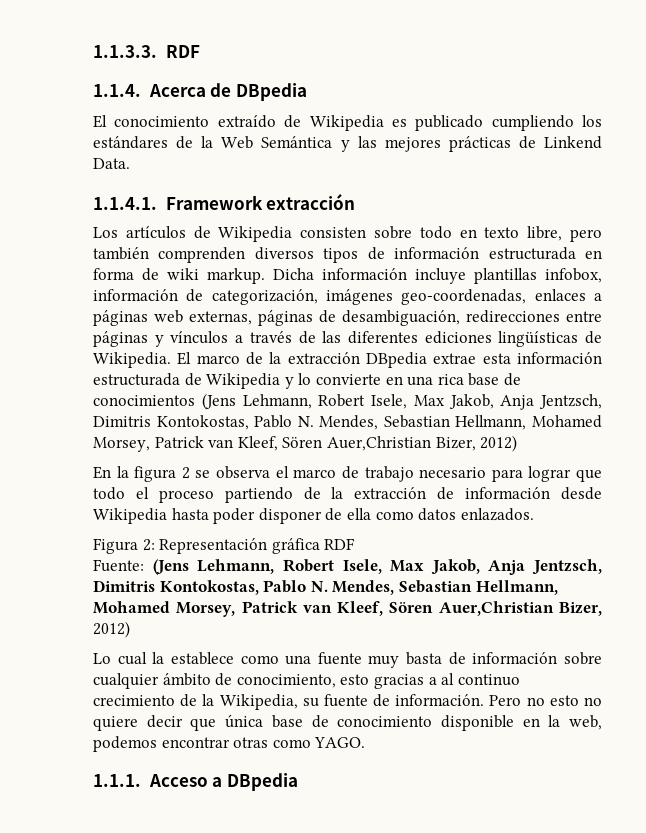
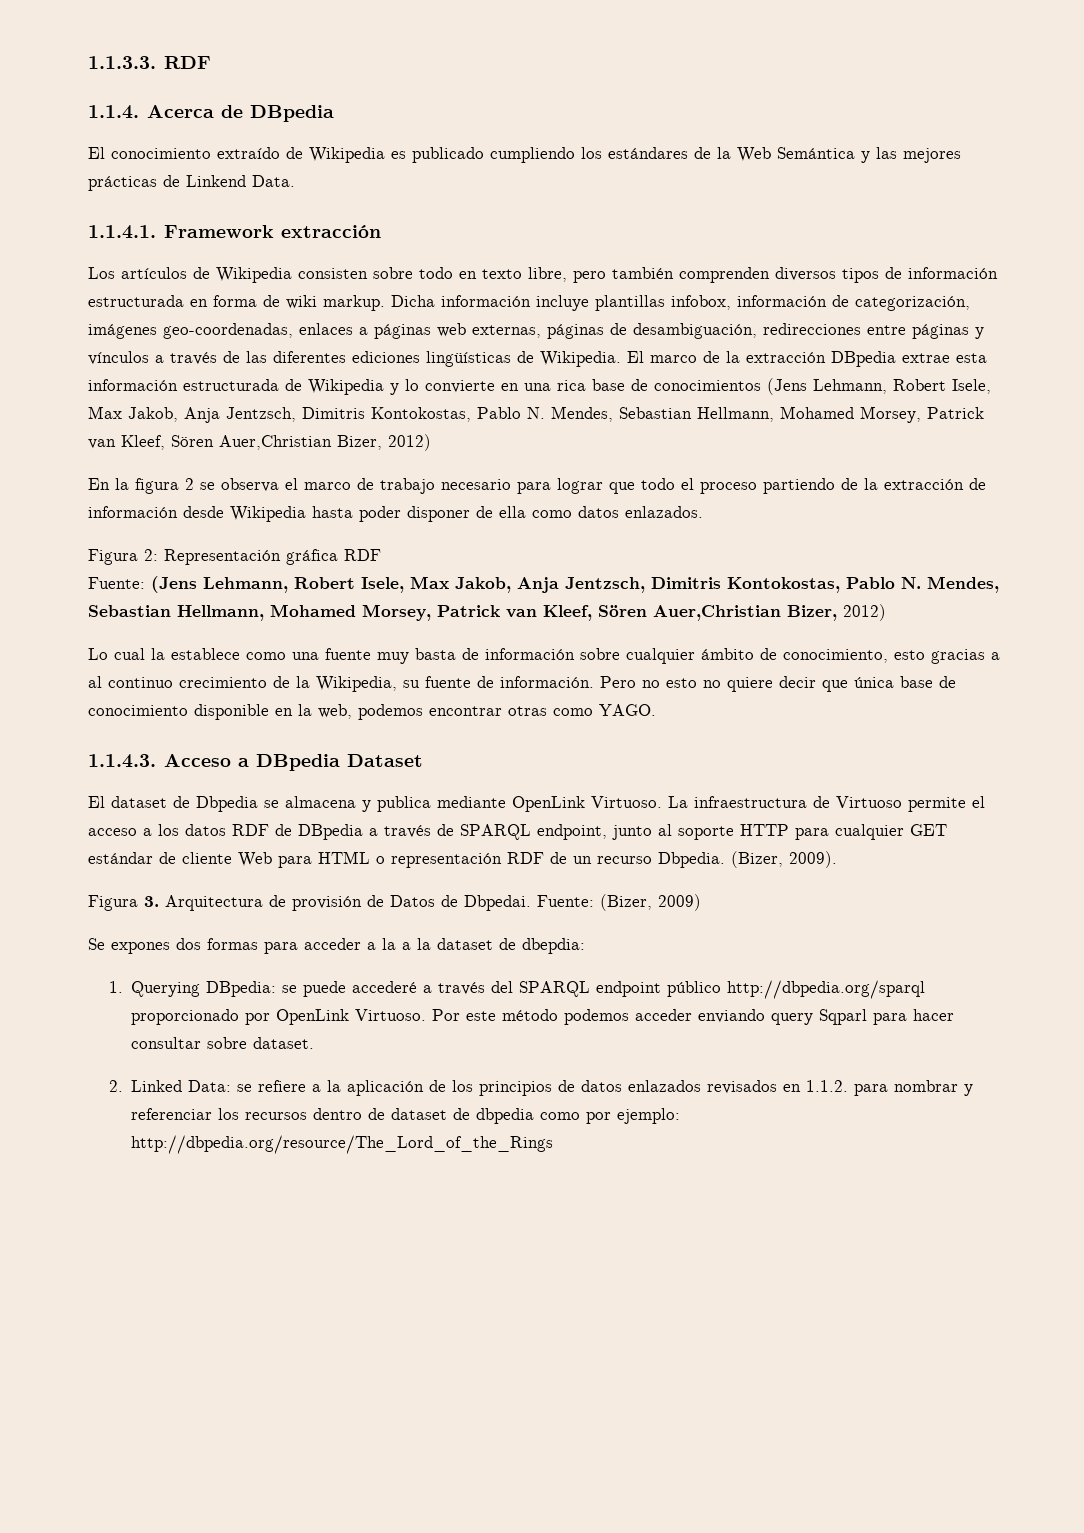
[93,774,141,787] 1.1.1. -> [88,754,156,768] 1.1.4.3.
(298, 782) none -> [347,754,424,767] [88,796,985,812] [88,824,947,840] [88,851,837,868] [88,894,701,911] [88,938,585,954] [108,980,926,999] [131,1009,955,1025] [131,1037,315,1049] [108,1080,974,1096] [131,1108,681,1124] [131,1135,554,1154] Dataset // El dataset de Dbpedia se almacena y publica mediante OpenLink Virtuoso. La infraestructura de Virtuoso permite el acceso a los datos RDF de DBpedia a través de SPARQL endpoint, junto al soporte HTTP para cualquier GET estándar de cliente Web para HTML o representación RDF de un recurso Dbpedia. (Bizer, 2009). // Figura 3. Arquitectura de provisión de Datos de Dbpedai. Fuente: (Bizer, 2009) // Se expones dos formas para acceder a la a la dataset de dbepdia: // 1. Querying DBpedia: se puede accederé a través del SPARQL endpoint público http://dbpedia.org/sparql proporcionado por OpenLink Virtuoso. Por este método podemos acceder enviando query Sqparl para hacer consultar sobre dataset. // 2. Linked Data: se refiere a la aplicación de los principios de datos enlazados revisados en 1.1.2. para nombrar y referenciar los recursos dentro de dataset de dbpedia como por ejemplo: http://dbpedia.org/resource/The_Lord_of_the_Rings

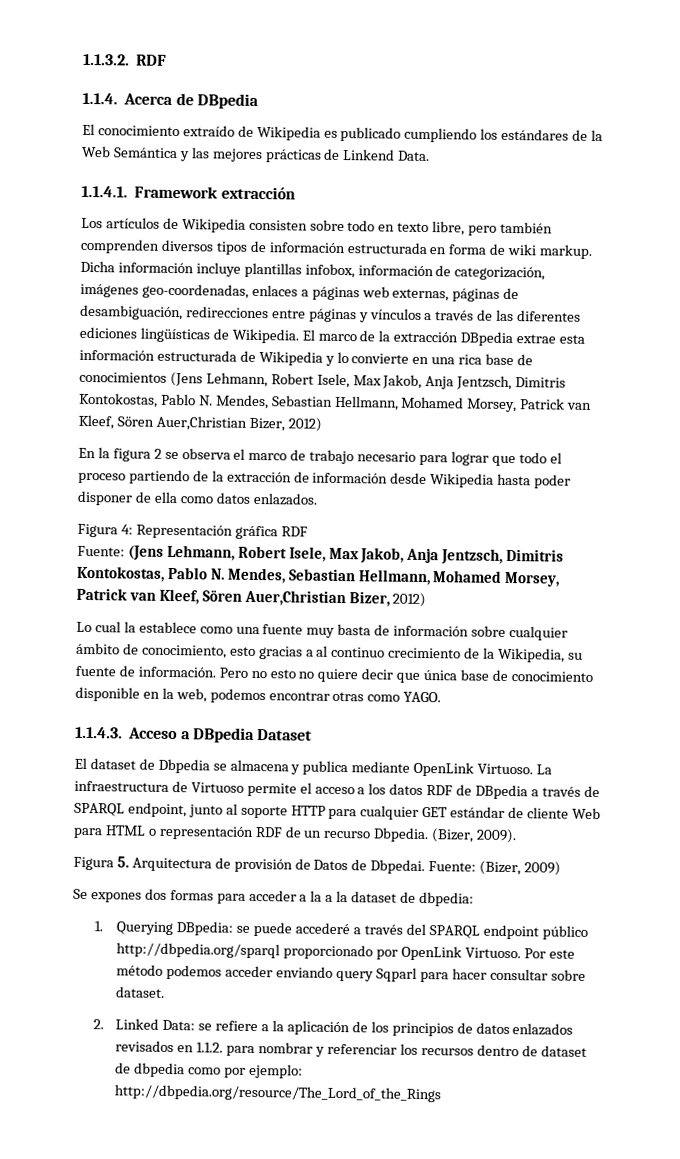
[88,56,156,69] 1.1.3.3. -> [83,53,130,66] 1.1.3.2.
[144,549,158,561] 2: -> [120,524,133,535] 4:
[144,896,159,907] 3. -> [116,856,129,868] 5.
[522,938,585,954] dbepdia: -> [418,891,474,907] dbpedia:

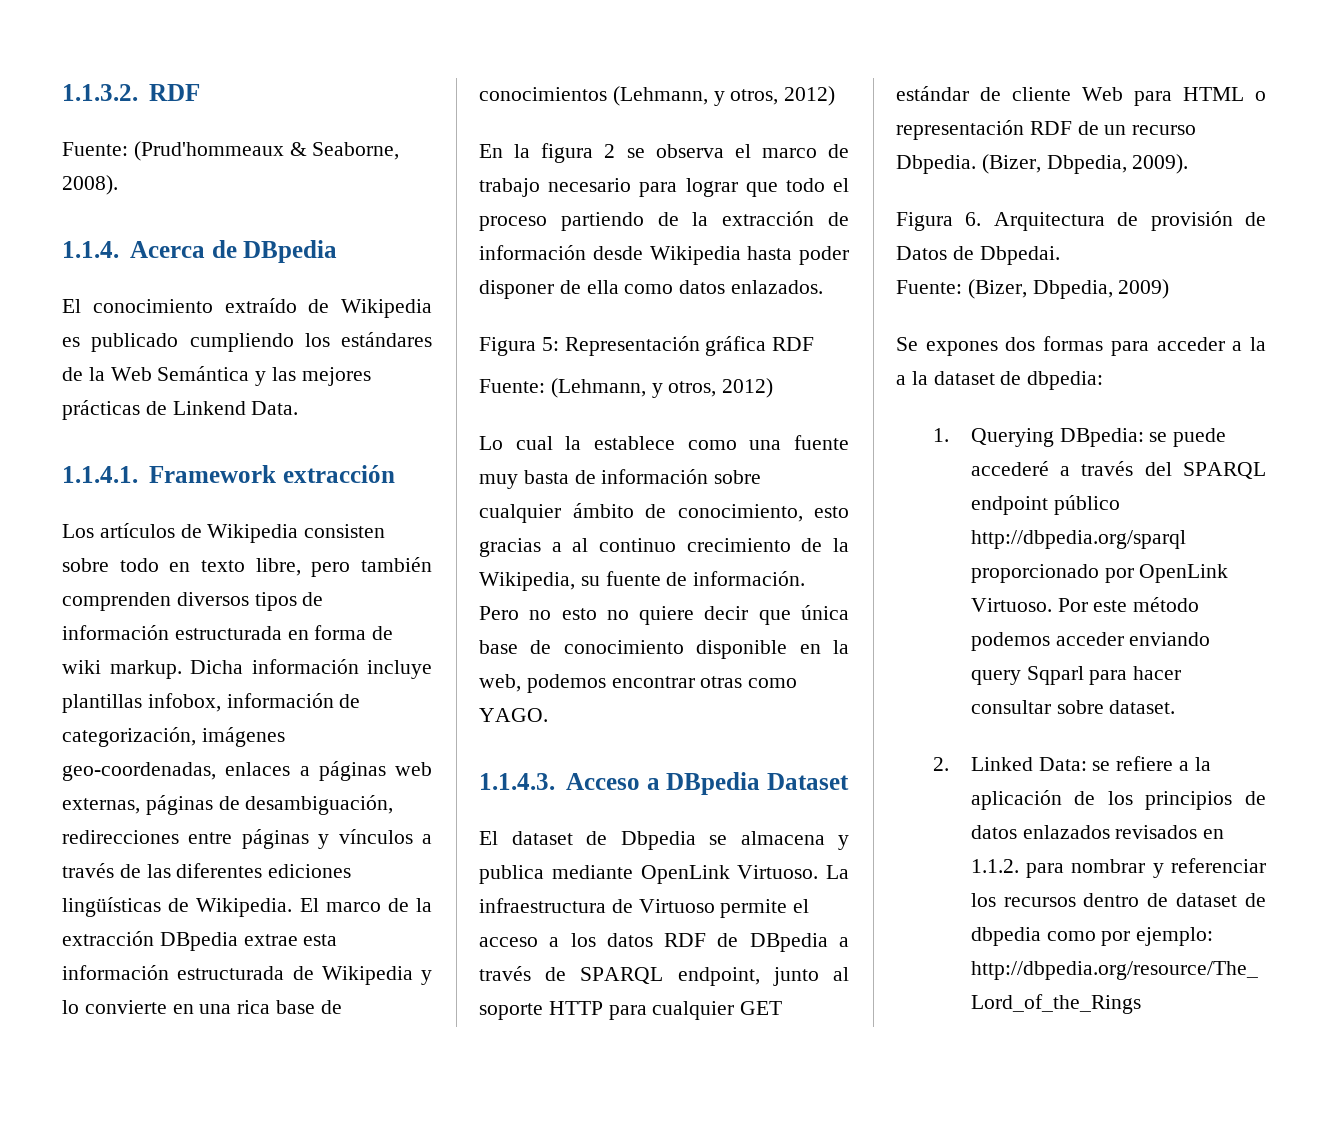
(168, 60) none -> [62,141,400,161] [62,175,118,195] // Fuente: (Prud'hommeaux & Seaborne, 2008).
[169,371,567,391] [79,392,593,413] [78,414,285,432] (Jens Lehmann, Robert Isele, Max Jakob, Anja Jentzsch, Dimitris Kontokostas, Pablo N. Mendes, Sebastian Hellmann, Mohamed Morsey, Patrick van Kleef, Sören Auer,Christian Bizer, -> [612,86,779,106] (Lehmann, y otros,
[120,524,133,535] 4: -> [541,337,559,351] 5:
[127,544,565,565] [76,565,561,587] [76,587,390,607] (Jens Lehmann, Robert Isele, Max Jakob, Anja Jentzsch, Dimitris Kontokostas, Pablo N. Mendes, Sebastian Hellmann, Mohamed Morsey, Patrick van Kleef, Sören Auer,Christian Bizer, -> [550,378,717,398] (Lehmann, y otros,
(475, 835) none -> [1046,155,1127,174] Dbpedia,
[116,856,129,868] 5. -> [965,212,982,226] 6.
(426, 867) none -> (1060, 255) //
(522, 868) none -> [1032,280,1113,299] Dbpedia,

